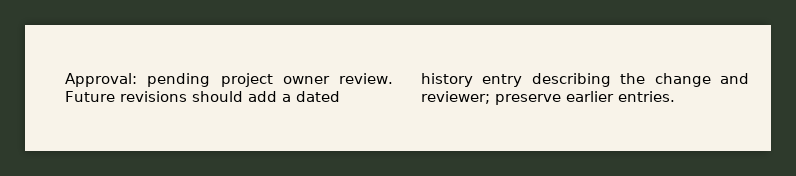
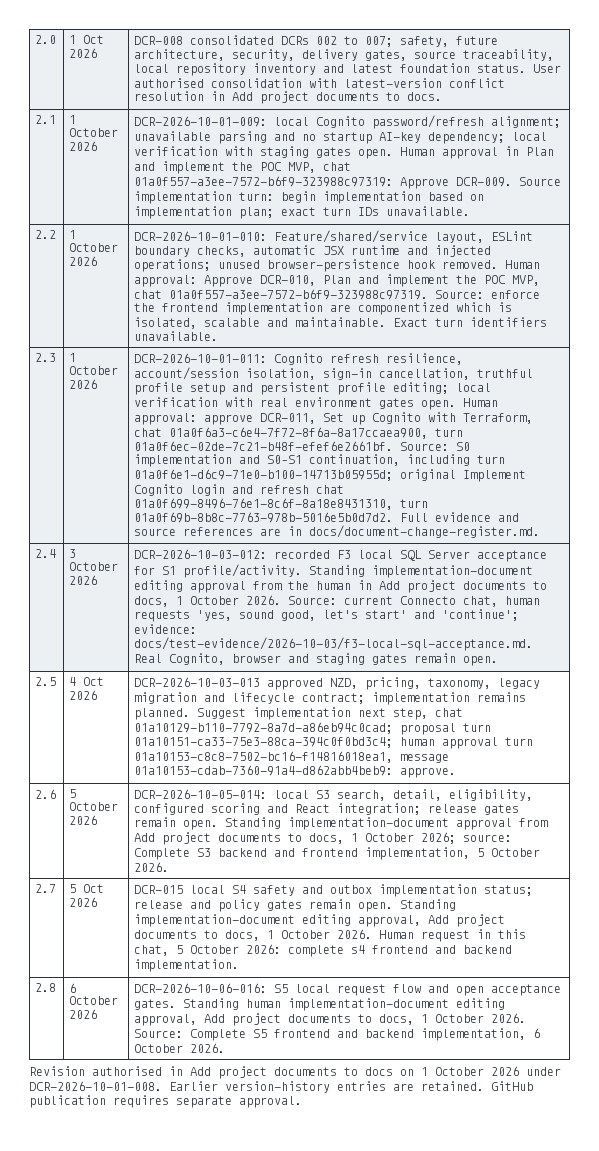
[65,73,394,87] [65,91,340,102] [421,73,749,87] [421,91,675,105] Approval: pending project owner review. Future revisions should add a dated history entry describing the change and reviewer; preserve earlier entries. -> [35,35,57,44] [69,35,105,44] [69,48,98,58] [134,35,499,47] [134,49,555,61] [134,63,562,76] [134,78,506,88] [134,91,443,104] [35,115,57,124] [69,115,77,124] [69,128,119,137] [69,141,98,151] [134,115,562,129] [134,131,548,144] [134,146,555,159] [134,161,352,174] [134,176,562,189] [134,191,485,204] [134,206,471,219] [35,230,57,239] [69,230,77,239] [69,243,119,252] [69,256,98,266] [134,230,534,243] [134,245,492,257] [134,259,541,272] [134,274,541,287] [134,289,541,300] [134,302,513,315] [134,317,548,329] [134,331,219,341] [35,353,57,362] [69,353,77,362] [69,366,119,375] [69,379,98,389] [134,353,464,365] [134,367,534,380] [134,382,492,395] [134,397,499,410] [134,412,534,425] [134,427,464,439] [134,441,471,451] [134,454,506,467] [134,469,527,482] [134,484,345,496] [134,498,429,510] [134,512,520,523] [134,525,541,538] [35,549,57,558] [69,549,77,558] [69,562,119,571] [69,575,98,585] [134,549,548,562] [134,564,534,578] [134,580,548,593] [134,595,541,607] [134,609,520,622] [134,624,198,634] [134,637,534,651] [134,653,499,666] [35,677,57,686] [69,677,105,686] [69,690,98,700] [134,677,541,690] [134,692,527,705] [134,707,464,720] [134,722,492,735] [134,737,534,749] [134,751,450,763] [134,765,457,778] [35,789,57,799] [69,789,77,798] [69,802,119,811] [69,815,98,825] [134,789,534,801] [134,803,520,815] [134,817,549,830] [134,832,513,845] [134,847,541,860] [134,862,170,872] [35,884,57,893] [69,884,105,893] [69,897,98,907] [134,884,534,897] [134,899,457,912] [134,914,506,927] [134,929,527,942] [134,944,513,957] [134,959,240,972] [35,983,57,992] [69,983,77,993] [69,996,119,1005] [69,1009,98,1019] [134,983,562,996] [134,998,506,1011] [134,1013,527,1026] [134,1028,541,1041] [134,1043,226,1053] [29,1066,561,1079] [29,1081,533,1093] [29,1095,302,1108] 2.0 | 1 Oct 2026 | DCR-008 consolidated DCRs 002 to 007; safety, future architecture, security, delivery gates, source traceability, local repository inventory and latest foundation status. User authorised consolidation with latest-version conflict resolution in Add project documents to docs. // 2.1 | 1 October 2026 | DCR-2026-10-01-009: local Cognito password/refresh alignment; unavailable parsing and no startup AI-key dependency; local verification with staging gates open. Human approval in Plan and implement the POC MVP, chat 01a0f557-a3ee-7572-b6f9-323988c97319: Approve DCR-009. Source implementation turn: begin implementation based on implementation plan; exact turn IDs unavailable. // 2.2 | 1 October 2026 | DCR-2026-10-01-010: Feature/shared/service layout, ESLint boundary checks, automatic JSX runtime and injected operations; unused browser-persistence hook removed. Human approval: Approve DCR-010, Plan and implement the POC MVP, chat 01a0f557-a3ee-7572-b6f9-323988c97319. Source: enforce the frontend implementation are componentized which is isolated, scalable and maintainable. Exact turn identifiers unavailable. // 2.3 | 1 October 2026 | DCR-2026-10-01-011: Cognito refresh resilience, account/session isolation, sign-in cancellation, truthful profile setup and persistent profile editing; local verification with real environment gates open. Human approval: approve DCR-011, Set up Cognito with Terraform, chat 01a0f6a3-c6e4-7f72-8f6a-8a17ccaea900, turn 01a0f6ec-02de-7c21-b48f-efef6e2661bf. Source: S0 implementation and S0–S1 continuation, including turn 01a0f6e1-d6c9-71e0-b100-14713b05955d; original Implement Cognito login and refresh chat 01a0f699-8496-76e1-8c6f-8a18e8431310, turn 01a0f69b-8b8c-7763-978b-5016e5b0d7d2. Full evidence and source references are in docs/document-change-register.md. // 2.4 | 3 October 2026 | DCR-2026-10-03-012: recorded F3 local SQL Server acceptance for S1 profile/activity. Standing implementation-document editing approval from the human in Add project documents to docs, 1 October 2026. Source: current Connecto chat, human requests 'yes, sound good, let's start' and 'continue'; evidence: docs/test-evidence/2026-10-03/f3-local-sql-acceptance.md. Real Cognito, browser and staging gates remain open. // 2.5 | 4 Oct 2026 | DCR-2026-10-03-013 approved NZD, pricing, taxonomy, legacy migration and lifecycle contract; implementation remains planned. Suggest implementation next step, chat 01a10129-b110-7792-8a7d-a86eb94c0cad; proposal turn 01a10151-ca33-75e3-88ca-394c0f0bd3c4; human approval turn 01a10153-c8c8-7502-bc16-f14816018ea1, message 01a10153-cdab-7360-91a4-d862abb4beb9: approve. // 2.6 | 5 October 2026 | DCR-2026-10-05-014: local S3 search, detail, eligibility, configured scoring and React integration; release gates remain open. Standing implementation-document approval from Add project documents to docs, 1 October 2026; source: Complete S3 backend and frontend implementation, 5 October 2026. // 2.7 | 5 Oct 2026 | DCR-015 local S4 safety and outbox implementation status; release and policy gates remain open. Standing implementation-document editing approval, Add project documents to docs, 1 October 2026. Human request in this chat, 5 October 2026: complete s4 frontend and backend implementation. // 2.8 | 6 October 2026 | DCR-2026-10-06-016: S5 local request flow and open acceptance gates. Standing human implementation-document editing approval, Add project documents to docs, 1 October 2026. Source: Complete S5 frontend and backend implementation, 6 October 2026. // Revision authorised in Add project documents to docs on 1 October 2026 under DCR-2026-10-01-008. Earlier version-history entries are retained. GitHub publication requires separate approval.

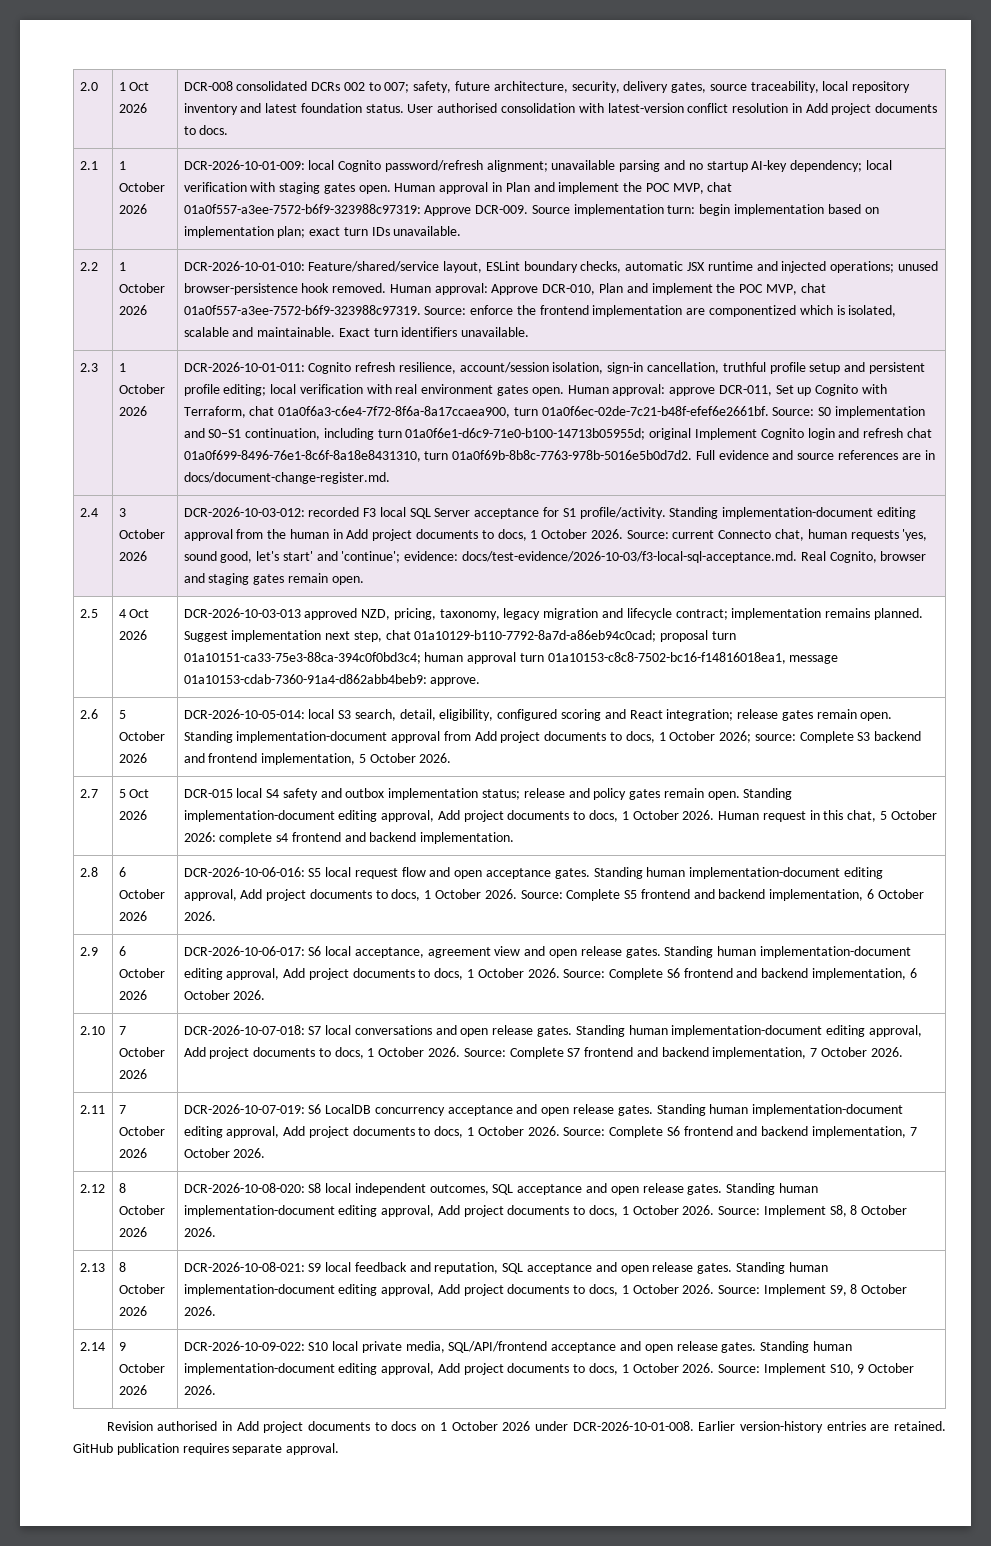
(226, 1048) none -> [79,947,98,956] [118,946,126,956] [118,968,165,978] [118,990,147,1000] [183,946,911,958] [183,968,917,980] [183,990,266,1000] [79,1026,105,1035] [118,1026,126,1035] [118,1047,165,1057] [118,1069,147,1079] [183,1025,922,1037] [183,1047,903,1059] [79,1105,105,1114] [118,1105,126,1114] [118,1126,165,1136] [118,1148,147,1158] [183,1104,904,1116] [183,1126,917,1138] [183,1148,266,1158] [79,1184,105,1193] [118,1183,126,1193] [118,1205,165,1215] [118,1227,147,1237] [183,1183,818,1195] [183,1205,908,1217] [183,1227,216,1237] [79,1263,105,1272] [118,1262,126,1272] [118,1284,165,1294] [118,1306,147,1316] [183,1262,828,1274] [183,1284,908,1296] [183,1306,216,1316] [79,1342,105,1351] [118,1342,126,1351] [118,1363,165,1373] [118,1385,147,1395] [183,1341,852,1353] [183,1363,915,1375] [183,1385,216,1395] // 2.9 | 6 October 2026 | DCR-2026-10-06-017: S6 local acceptance, agreement view and open release gates. Standing human implementation-document editing approval, Add project documents to docs, 1 October 2026. Source: Complete S6 frontend and backend implementation, 6 October 2026. // 2.10 | 7 October 2026 | DCR-2026-10-07-018: S7 local conversations and open release gates. Standing human implementation-document editing approval, Add project documents to docs, 1 October 2026. Source: Complete S7 frontend and backend implementation, 7 October 2026. // 2.11 | 7 October 2026 | DCR-2026-10-07-019: S6 LocalDB concurrency acceptance and open release gates. Standing human implementation-document editing approval, Add project documents to docs, 1 October 2026. Source: Complete S6 frontend and backend implementation, 7 October 2026. // 2.12 | 8 October 2026 | DCR-2026-10-08-020: S8 local independent outcomes, SQL acceptance and open release gates. Standing human implementation-document editing approval, Add project documents to docs, 1 October 2026. Source: Implement S8, 8 October 2026. // 2.13 | 8 October 2026 | DCR-2026-10-08-021: S9 local feedback and reputation, SQL acceptance and open release gates. Standing human implementation-document editing approval, Add project documents to docs, 1 October 2026. Source: Implement S9, 8 October 2026. // 2.14 | 9 October 2026 | DCR-2026-10-09-022: S10 local private media, SQL/API/frontend acceptance and open release gates. Standing human implementation-document editing approval, Add project documents to docs, 1 October 2026. Source: Implement S10, 9 October 2026.

